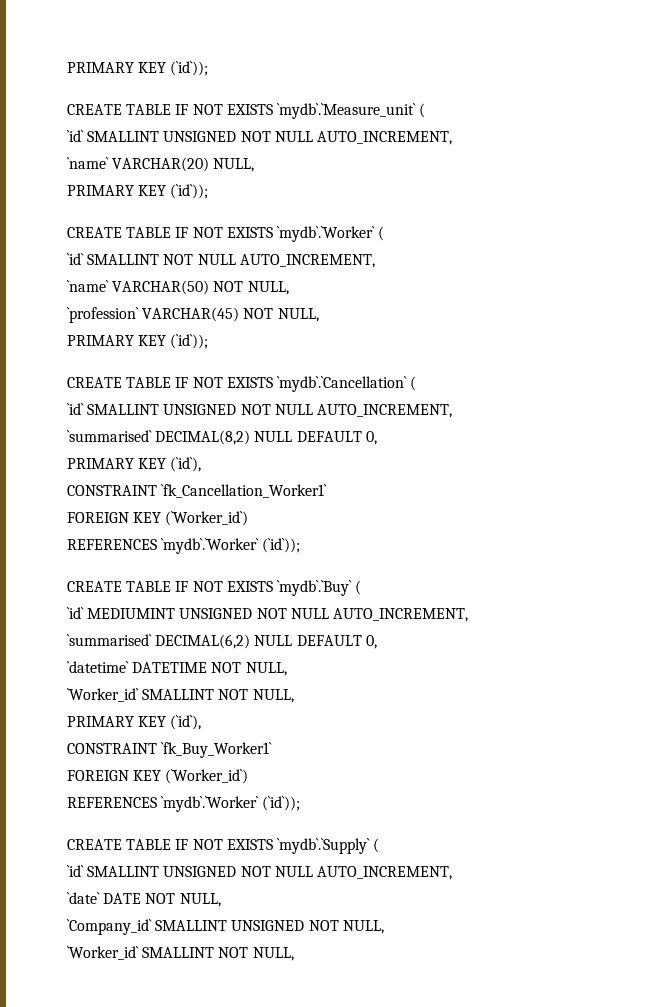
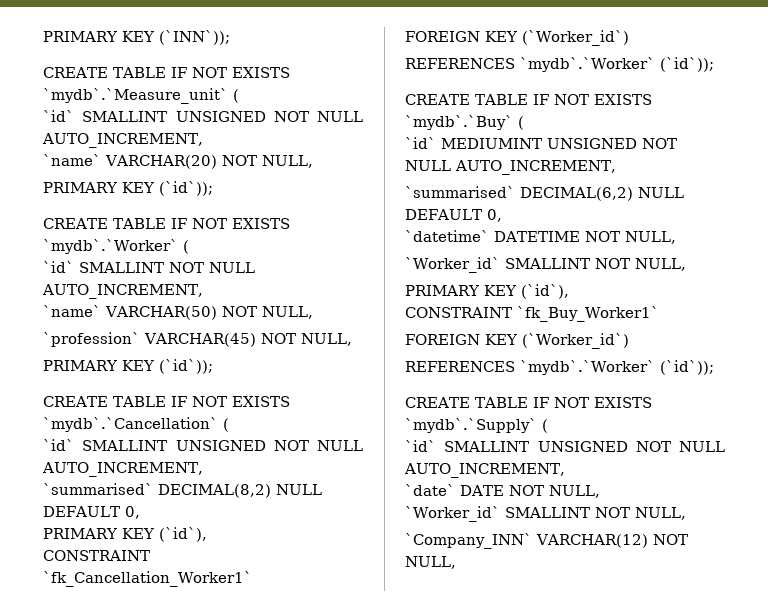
[67,61,209,76] PRIMARY KEY (`id`)); -> [43,30,230,45] PRIMARY KEY (`INN`));
(210, 164) none -> [221,155,257,166] NOT
[67,919,384,935] [67,946,294,961] // `Company_id` SMALLINT UNSIGNED NOT NULL, // `Worker_id` SMALLINT NOT NULL, -> [405,506,686,522] [405,533,688,549] [405,556,456,569] // `Worker_id` SMALLINT NOT NULL, // `Company_INN` VARCHAR(12) NOT NULL,

